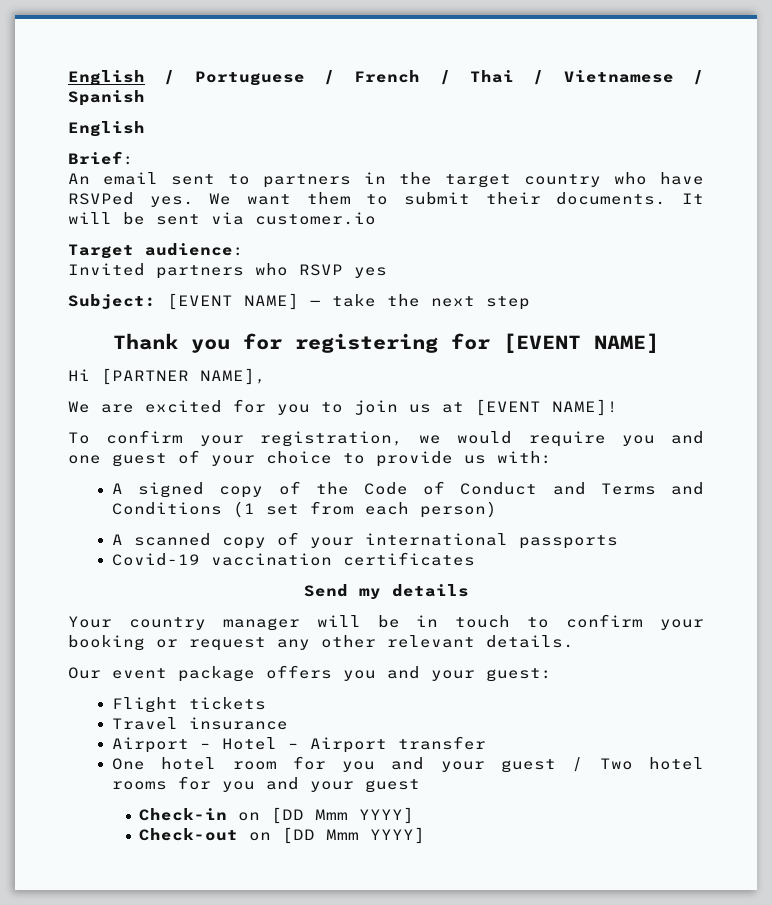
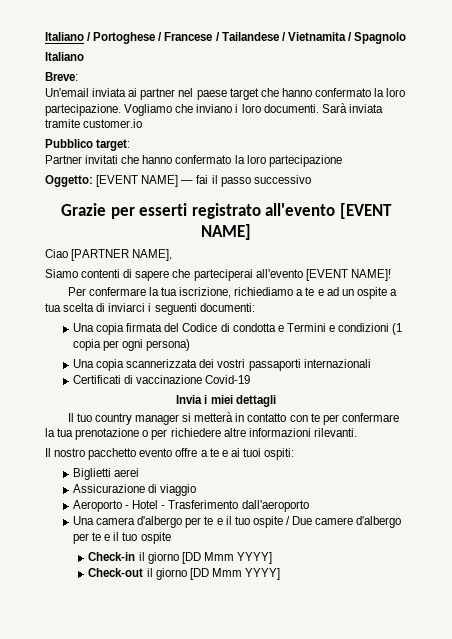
[68,70,704,86] [68,90,145,106] [68,121,145,137] [68,151,134,165] [68,172,704,188] [68,192,704,207] [68,212,376,225] [68,243,244,259] [68,263,387,279] [68,293,530,310] [113,333,491,353] English / Portuguese / French / Thai / Vietnamese / Spanish // English // Brief: // An email sent to partners in the target country who have RSVPed yes. We want them to submit their documents. It will be sent via customer.io // Target audience: // Invited partners who RSVP yes // Subject: [EVENT NAME] — take the next step // Thank you for registering for -> [45,32,407,44] [45,52,84,61] [45,72,78,81] [45,88,406,100] [45,103,383,116] [45,119,143,128] [45,139,131,151] [45,155,342,167] [45,175,311,187] [61,203,336,219] Italiano / Portoghese / Francese / Tailandese / Vietnamita / Spagnolo // Italiano // Breve: // Un'email inviata ai partner nel paese target che hanno confermato la loro partecipazione. Vogliamo che inviano i loro documenti. Sarà inviata tramite customer.io // Pubblico target: // Partner invitati che hanno confermato la loro partecipazione // Oggetto: [EVENT NAME] — fai il passo successivo // Grazie per esserti registrato all'evento
[68,369,90,381] Hi -> [45,249,68,258] Ciao
[68,399,618,416] [68,430,704,447] [68,450,552,467] [111,481,705,498] [111,501,497,518] [111,532,618,549] [111,552,475,566] [303,584,469,600] [68,614,705,631] [68,635,574,651] [68,665,552,682] [111,697,266,713] [111,717,288,730] [111,736,486,753] [111,756,704,773] [111,776,420,793] We are excited for you to join us at [EVENT NAME]! // To confirm your registration, we would require you and one guest of your choice to provide us with: // A signed copy of the Code of Conduct and Terms and Conditions (1 set from each person) // A scanned copy of your international passports // Covid-19 vaccination certificates // Send my details // Your country manager will be in touch to confirm your booking or request any other relevant details. // Our event package offers you and your guest: // Flight tickets // Travel insurance // Airport – Hotel – Airport transfer // One hotel room for you and your guest / Two hotel rooms for you and your guest -> [45,269,391,281] [67,287,397,299] [45,303,255,315] [73,323,403,335] [73,339,191,351] [73,359,371,371] [73,375,251,384] [176,395,276,407] [67,412,399,425] [45,428,357,440] [45,448,295,460] [73,468,140,480] [73,484,197,496] [73,500,309,512] [73,516,402,528] [73,532,171,544] Siamo contenti di sapere che parteciperai all'evento [EVENT NAME]! // Per confermare la tua iscrizione, richiediamo a te e ad un ospite a tua scelta di inviarci i seguenti documenti: // Una copia firmata del Codice di condotta e Termini e condizioni (1 copia per ogni persona) // Una copia scannerizzata dei vostri passaporti internazionali // Certificati di vaccinazione Covid-19 // Invia i miei dettagli // Il tuo country manager si metterà in contatto con te per confermare la tua prenotazione o per richiedere altre informazioni rilevanti. // Il nostro pacchetto evento offre a te e ai tuoi ospiti: // Biglietti aerei // Assicurazione di viaggio // Aeroporto - Hotel - Trasferimento dall'aeroporto // Una camera d'albergo per te e il tuo ospite / Due camere d'albergo per te e il tuo ospite
[238,812,261,821] on -> [138,552,179,564] il giorno
[249,832,272,841] on -> [146,568,187,580] il giorno

